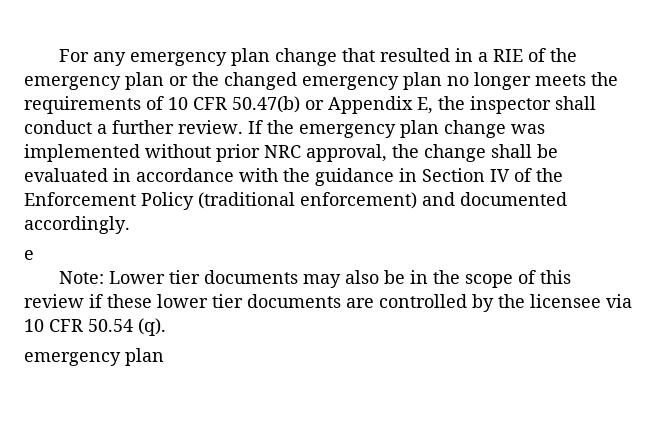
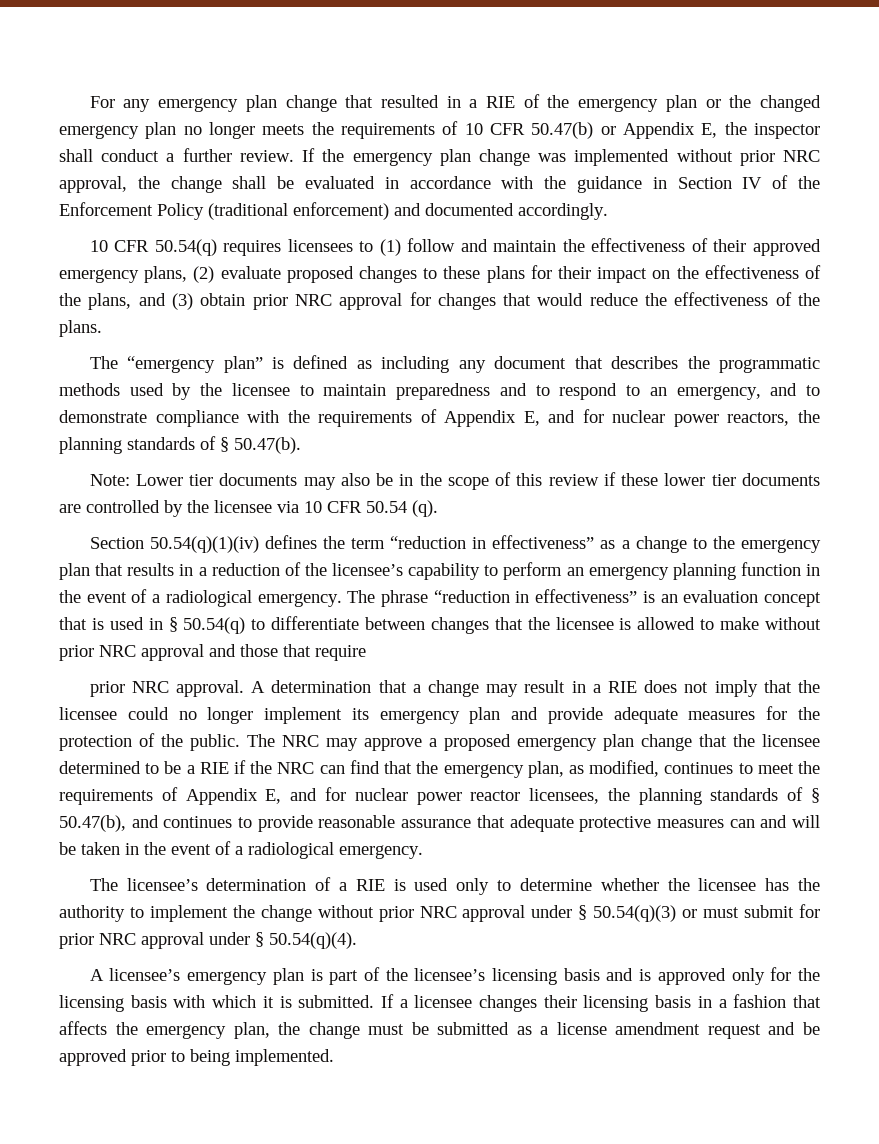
[24,250,34,260] e -> [89,238,822,256] [59,265,822,283] [59,292,820,310] [59,320,102,337] [89,355,820,373] [59,383,821,400] [59,409,821,427] [59,436,301,454] 10 CFR 50.54(q) requires licensees to (1) follow and maintain the effectiveness of their approved emergency plans, (2) evaluate proposed changes to these plans for their impact on the effectiveness of the plans, and (3) obtain prior NRC approval for changes that would reduce the effectiveness of the plans. // The “emergency plan” is defined as including any document that describes the programmatic methods used by the licensee to maintain preparedness and to respond to an emergency, and to demonstrate compliance with the requirements of Appendix E, and for nuclear power reactors, the planning standards of § 50.47(b).
[24,348,164,366] emergency plan -> [89,535,821,553] [59,562,820,580] [59,589,821,607] [59,616,821,634] [59,644,366,661] [89,680,820,697] [59,706,820,724] [59,733,820,751] [59,760,821,778] [59,787,821,805] [59,815,821,832] [59,841,423,859] [89,877,820,895] [59,904,820,922] [59,932,357,949] [89,967,820,985] [59,994,822,1012] [59,1021,820,1039] [59,1049,334,1066] Section 50.54(q)(1)(iv) defines the term “reduction in effectiveness” as a change to the emergency plan that results in a reduction of the licensee’s capability to perform an emergency planning function in the event of a radiological emergency. The phrase “reduction in effectiveness” is an evaluation concept that is used in § 50.54(q) to differentiate between changes that the licensee is allowed to make without prior NRC approval and those that require // prior NRC approval. A determination that a change may result in a RIE does not imply that the licensee could no longer implement its emergency plan and provide adequate measures for the protection of the public. The NRC may approve a proposed emergency plan change that the licensee determined to be a RIE if the NRC can find that the emergency plan, as modified, continues to meet the requirements of Appendix E, and for nuclear power reactor licensees, the planning standards of § 50.47(b), and continues to provide reasonable assurance that adequate protective measures can and will be taken in the event of a radiological emergency. // The licensee’s determination of a RIE is used only to determine whether the licensee has the authority to implement the change without prior NRC approval under § 50.54(q)(3) or must submit for prior NRC approval under § 50.54(q)(4). // A licensee’s emergency plan is part of the licensee’s licensing basis and is approved only for the licensing basis with which it is submitted. If a licensee changes their licensing basis in a fashion that affects the emergency plan, the change must be submitted as a license amendment request and be approved prior to being implemented.

